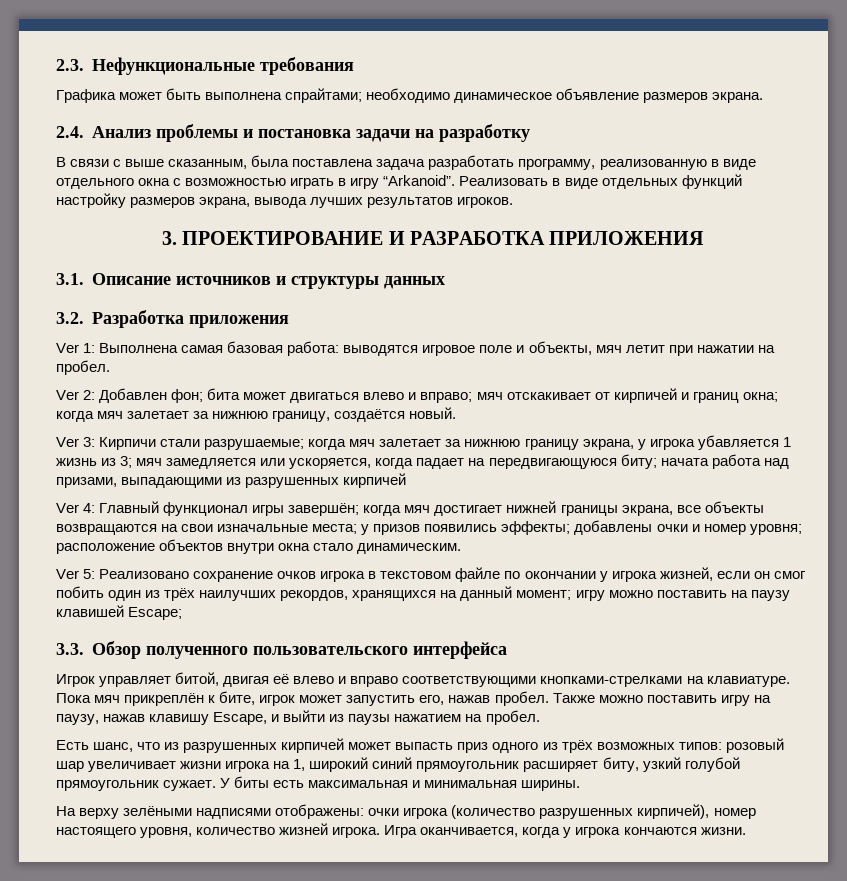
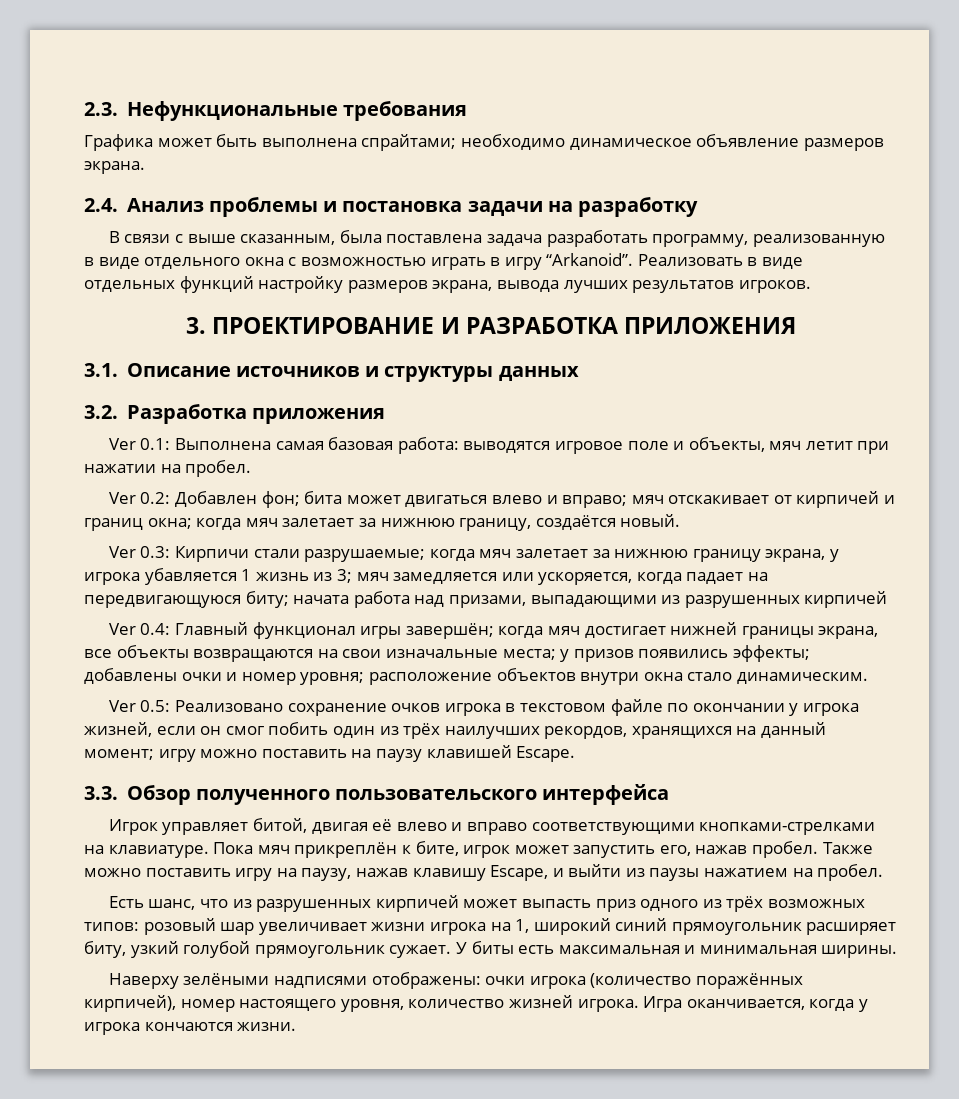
[83,343,96,353] 1: -> [140,438,171,450] 0.1:
[83,390,96,400] 2: -> [140,492,171,504] 0.2:
[83,437,96,447] 3: -> [140,546,171,558] 0.3:
[83,503,96,513] 4: -> [140,623,171,635] 0.4:
[83,569,96,579] 5: -> [140,700,171,712] 0.5:
[128,607,183,620] Escape; -> [516,746,576,762] Escape.
[56,806,120,819] На верху -> [108,973,179,989] Наверху
[539,808,634,819] разрушенных -> [695,973,803,989] поражённых

